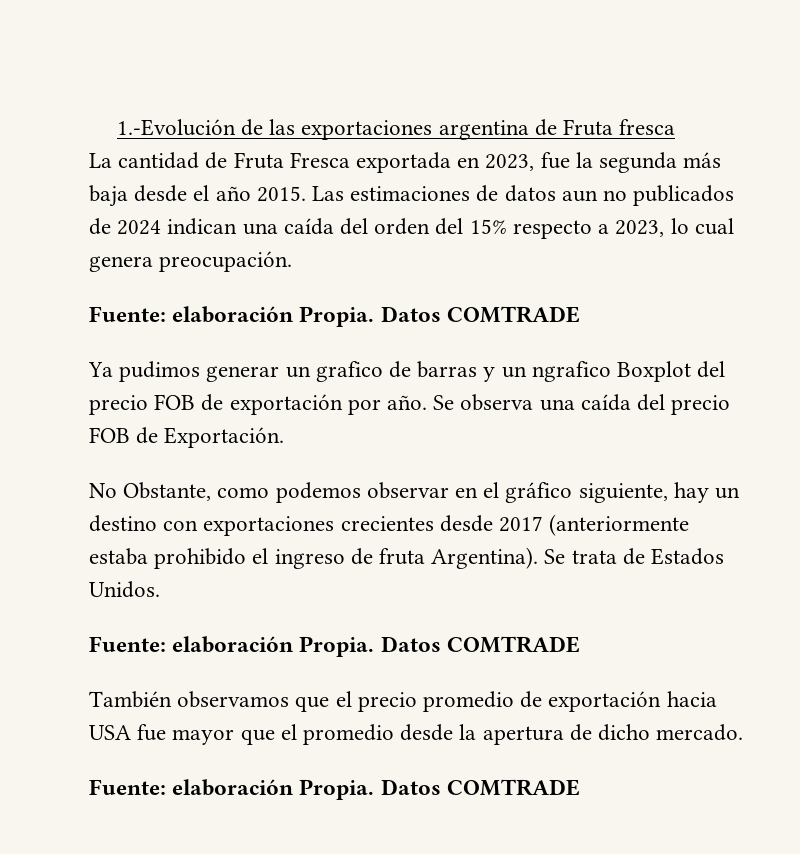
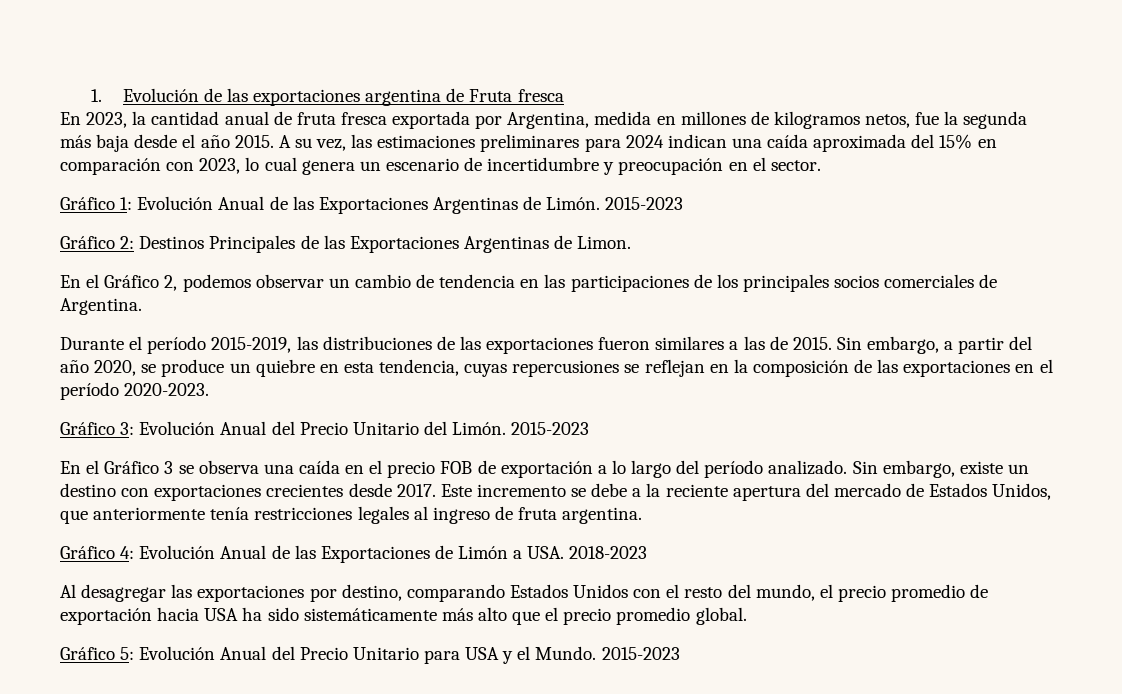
[116,119,236,136] 1.-Evolución -> [91,88,199,102] 1. Evolución
[89,152,535,173] La cantidad de Fruta Fresca exportada en 2023, -> [60,111,911,129] En 2023, la cantidad anual de fruta fresca exportada por Argentina, medida en millones de kilogramos netos,
[312,185,735,206] [89,218,734,239] [89,251,293,272] [89,306,580,327] [88,361,726,382] [89,394,731,415] [89,427,285,448] [89,482,709,503] Las estimaciones de datos aun no publicados de 2024 indican una caída del orden del 15% respecto a 2023, lo cual genera preocupación. // Fuente: elaboración Propia. Datos COMTRADE // Ya pudimos generar un grafico de barras y un ngrafico Boxplot del precio FOB de exportación por año. Se observa una caída del precio FOB de Exportación. // No Obstante, como podemos observar en el gráfico siguiente, hay -> [278,134,997,152] [60,157,821,175] [60,196,684,214] [60,235,632,253] [60,274,998,292] [60,298,142,315] [60,336,1033,354] [60,359,1053,377] [60,382,210,400] [60,421,590,435] [60,460,1003,478] A su vez, las estimaciones preliminares para 2024 indican una caída aproximada del 15% en comparación con 2023, lo cual genera un escenario de incertidumbre y preocupación en el sector. // Gráfico 1: Evolución Anual de las Exportaciones Argentinas de Limón. 2015-2023 // Gráfico 2: Destinos Principales de las Exportaciones Argentinas de Limon. // En el Gráfico 2, podemos observar un cambio de tendencia en las participaciones de los principales socios comerciales de Argentina. // Durante el período 2015-2019, las distribuciones de las exportaciones fueron similares a las de 2015. Sin embargo, a partir del año 2020, se produce un quiebre en esta tendencia, cuyas repercusiones se reflejan en la composición de las exportaciones en el período 2020-2023. // Gráfico 3: Evolución Anual del Precio Unitario del Limón. 2015-2023 // En el Gráfico 3 se observa una caída en el precio FOB de exportación a lo largo del período analizado. Sin embargo, existe
[499,514,690,536] [89,547,725,569] [89,581,160,598] [89,636,580,657] [89,691,330,712] 2017 (anteriormente estaba prohibido el ingreso de fruta Argentina). Se trata de Estados Unidos. // Fuente: elaboración Propia. Datos COMTRADE // También observamos que -> [396,483,1052,501] [60,506,643,524] [60,545,648,563] [60,584,815,602] 2017. Este incremento se debe a la reciente apertura del mercado de Estados Unidos, que anteriormente tenía restricciones legales al ingreso de fruta argentina. // Gráfico 4: Evolución Anual de las Exportaciones de Limón a USA. 2018-2023 // Al desagregar las exportaciones por destino, comparando Estados Unidos con el resto del mundo,
[137,724,744,745] [89,779,580,800] fue mayor que el promedio desde la apertura de dicho mercado. // Fuente: elaboración Propia. Datos COMTRADE -> [242,607,747,625] [60,646,680,664] ha sido sistemáticamente más alto que el precio promedio global. // Gráfico 5: Evolución Anual del Precio Unitario para USA y el Mundo. 2015-2023

